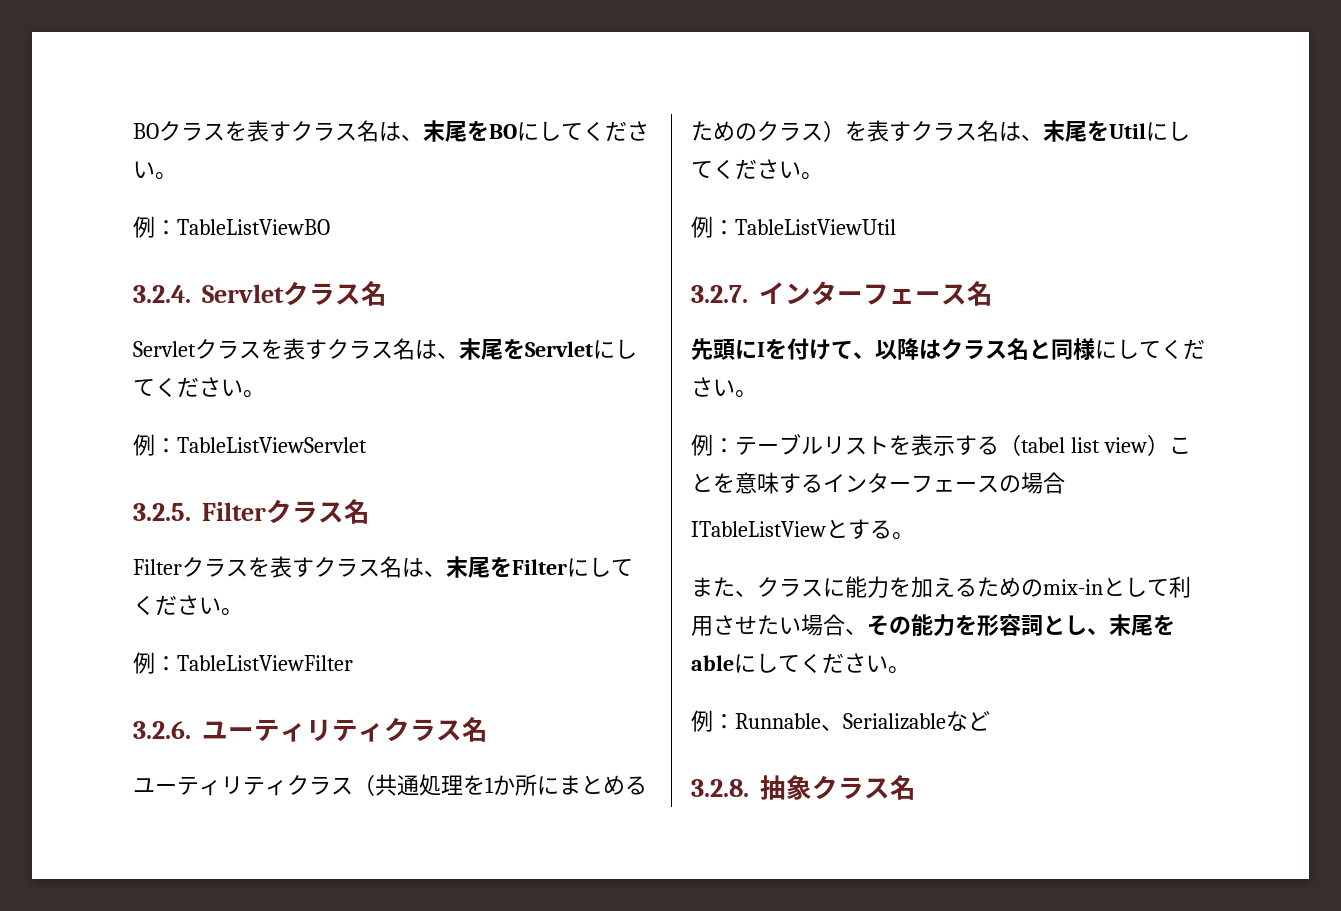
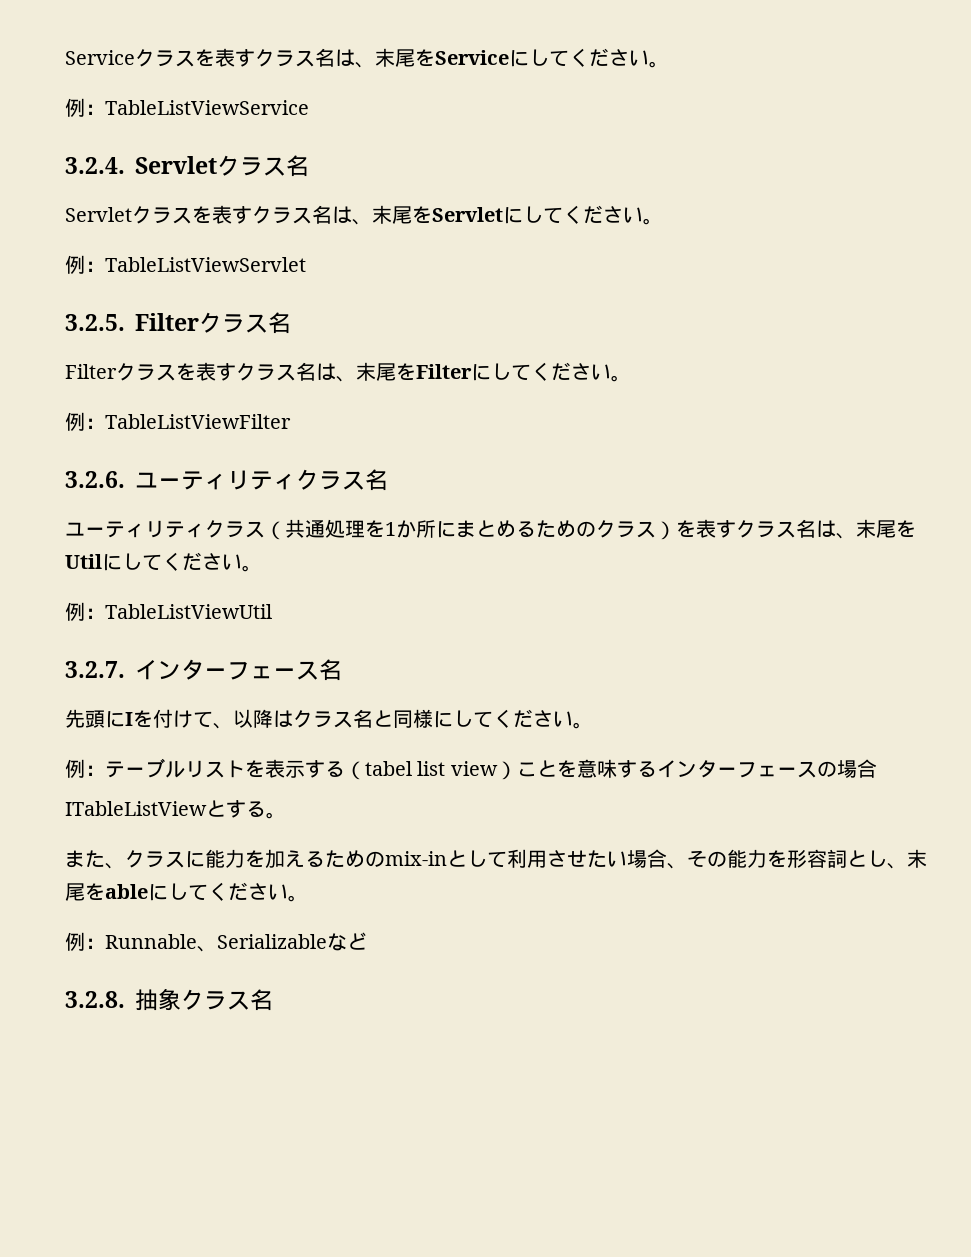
[133,120,649,142] [133,161,177,180] [133,216,330,238] BOクラスを表すクラス名は、末尾をBOにしてください。 // 例：TableListViewBO -> [65,48,669,68] [65,98,309,117] Serviceクラスを表すクラス名は、末尾をServiceにしてください。 // 例：TableListViewService

